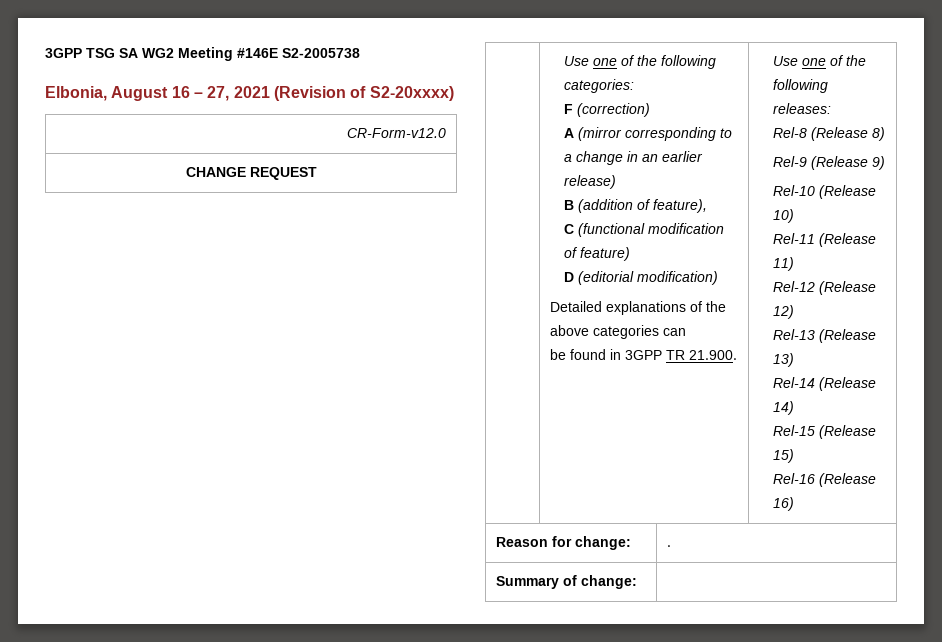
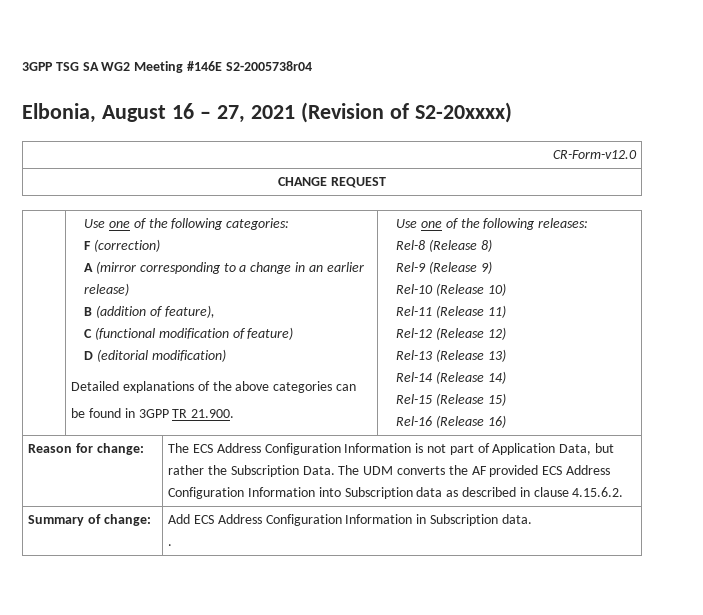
[282,48,360,58] S2-2005738 -> [225,61,312,71] S2-2005738r04
[666,545,671,547] [495,575,637,589] . // Summary of change: | -> [168,443,614,455] [168,465,610,477] [168,487,624,499] [28,514,151,526] [168,514,532,526] [168,544,173,546] The ECS Address Configuration Information is not part of Application Data, but rather the Subscription Data. The UDM converts the AF provided ECS Address Configuration Information into Subscription data as described in clause 4.15.6.2. // Summary of change: | Add ECS Address Configuration Information in Subscription data. // .

